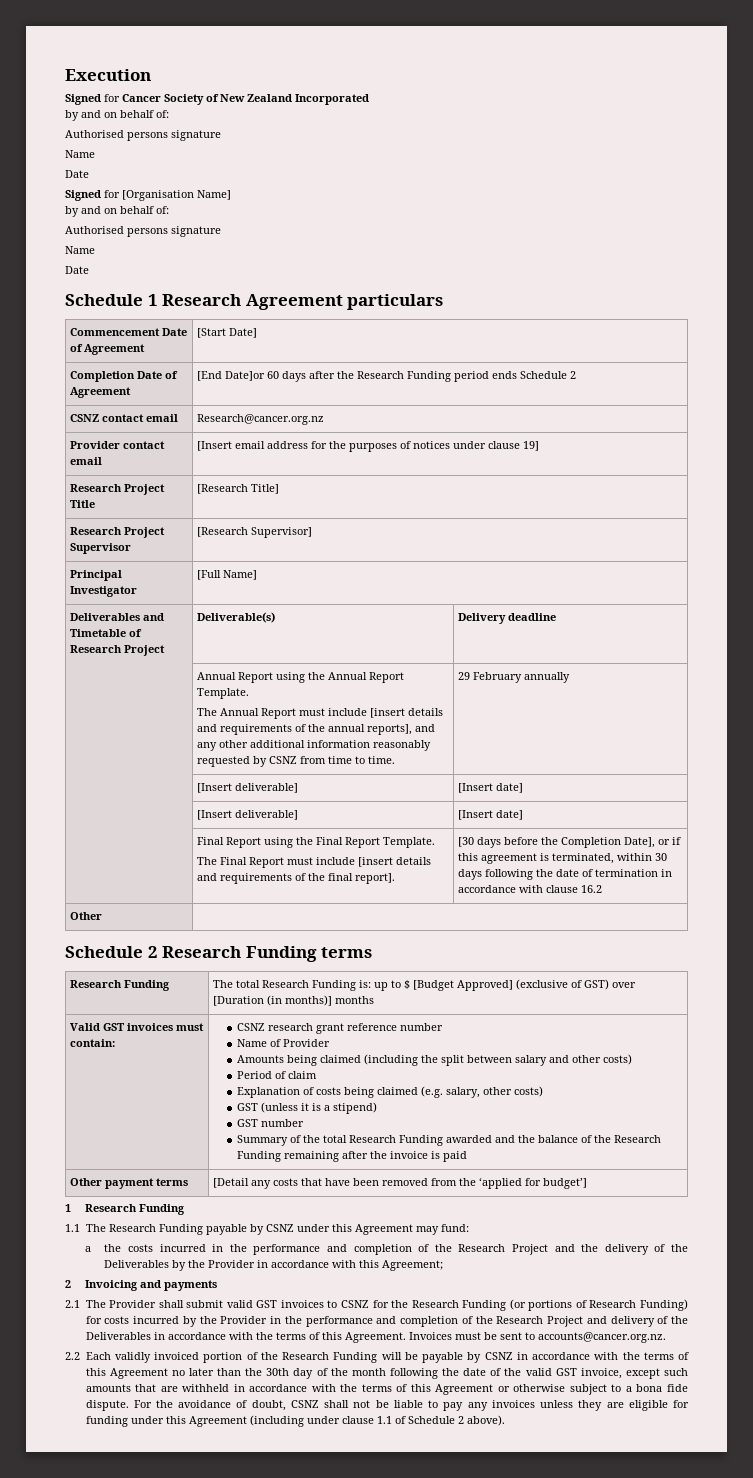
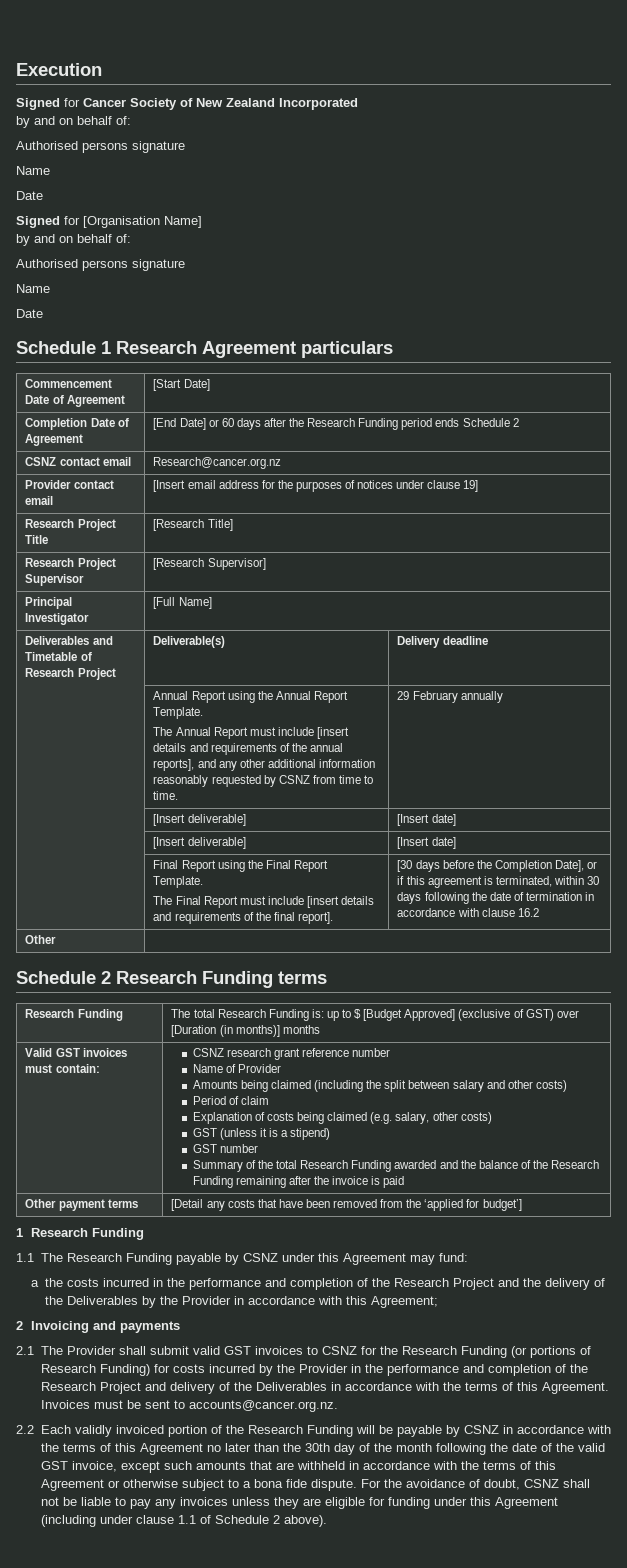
[225,371,266,381] Date]or -> [179,418,219,430] Date] or

